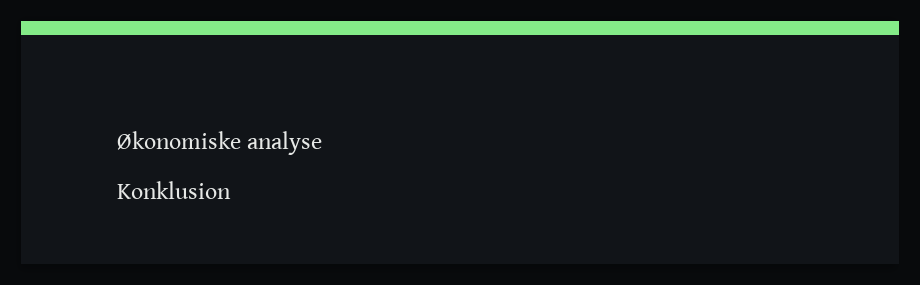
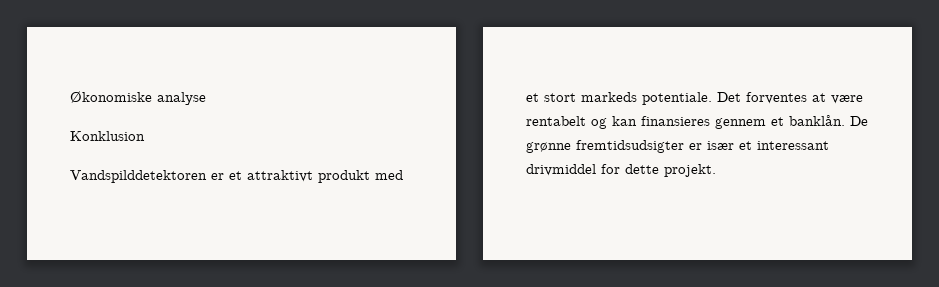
(231, 190) none -> [70,170,403,183] [526,92,863,105] [526,115,868,129] [526,140,829,153] [526,164,716,177] // Vandspilddetektoren er et attraktivt produkt med et stort markeds potentiale. Det forventes at være rentabelt og kan finansieres gennem et banklån. De grønne fremtidsudsigter er især et interessant drivmiddel for dette projekt.

